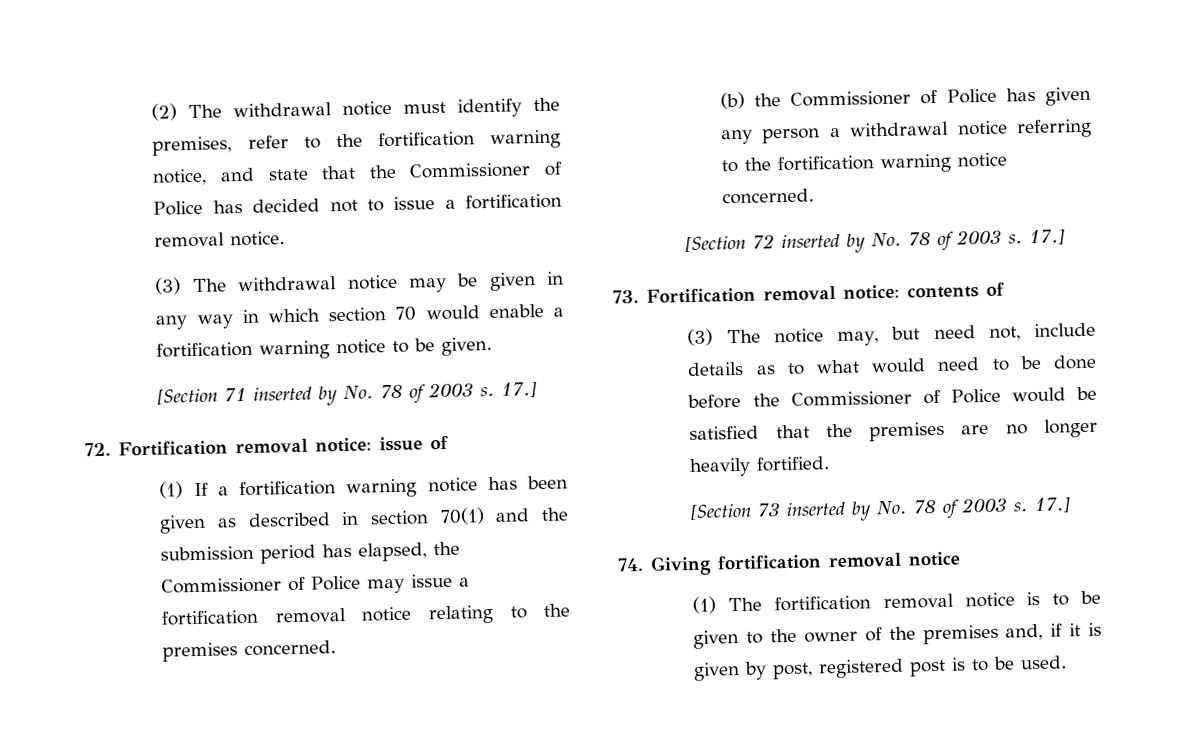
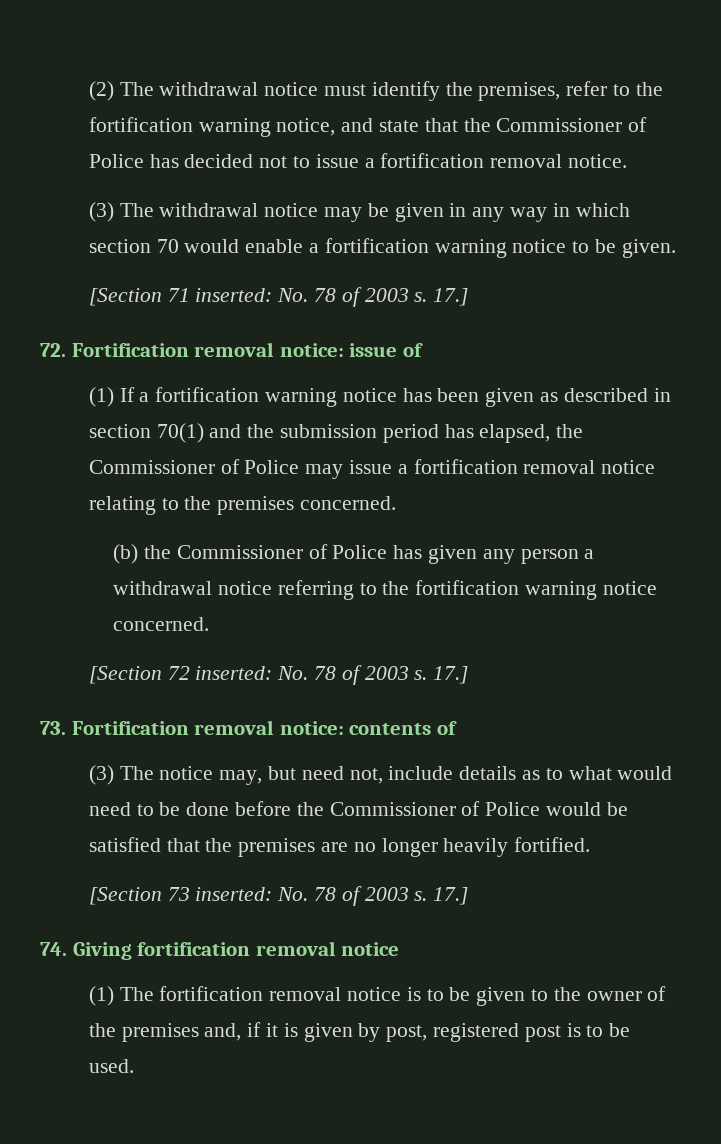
[253,386,339,406] inserted by -> [195,288,273,302] inserted:
[781,233,867,253] inserted by -> [195,666,273,680] inserted:
[786,501,873,521] inserted by -> [195,887,273,901] inserted:

